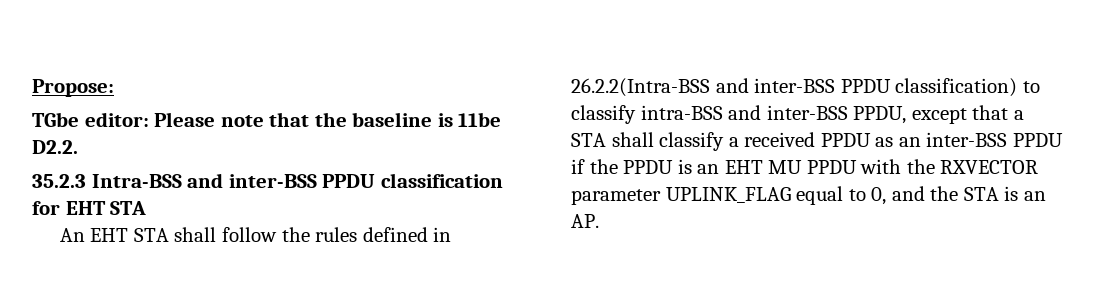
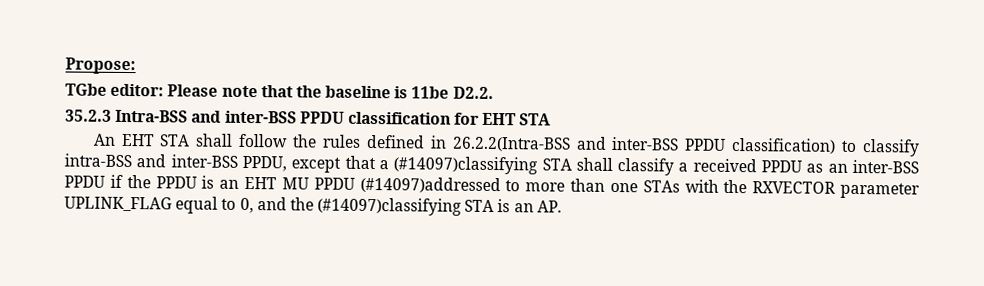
(1024, 115) none -> [393,156,539,175] (#14097)classifying
(857, 167) none -> [359,176,680,194] (#14097)addressed to more than one STAs
(959, 193) none -> [317,197,463,216] (#14097)classifying

